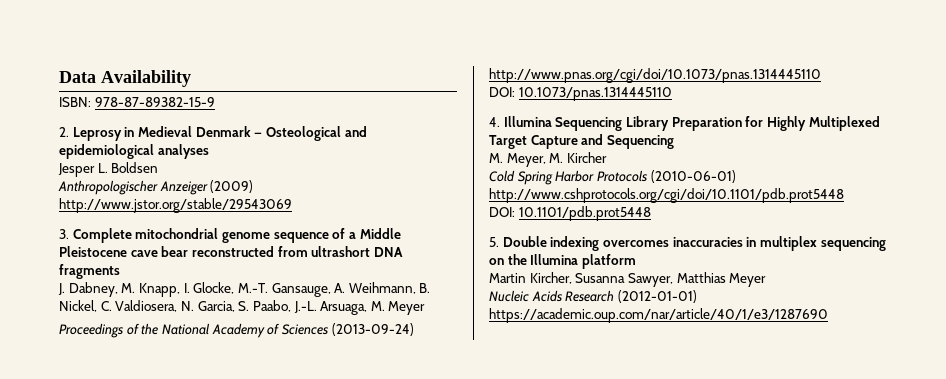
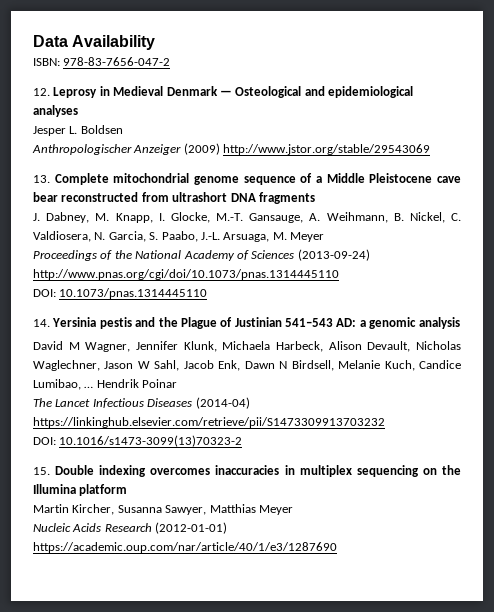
[94,97,215,107] [59,127,69,137] 978-87-89382-15-9 // 2. -> [63,57,171,66] [33,88,50,96] 978-83-7656-047-2 // 12.
[59,229,69,239] 3. -> [33,175,50,183] 13.
[489,116,880,131] [489,134,674,149] [489,152,607,167] [489,170,736,185] [489,188,844,203] [489,206,651,221] [489,237,499,247] 4. Illumina Sequencing Library Preparation for Highly Multiplexed Target Capture and Sequencing // M. Meyer, M. Kircher // Cold Spring Harbor Protocols (2010-06-01) http://www.cshprotocols.org/cgi/doi/10.1101/pdb.prot5448 // DOI: 10.1101/pdb.prot5448 // 5. -> [33,317,460,329] [33,341,462,352] [33,360,461,371] [33,379,178,390] [33,397,250,409] [33,417,385,428] [33,435,243,447] [33,467,50,475] 14. Yersinia pestis and the Plague of Justinian 541–543 AD: a genomic analysis // David M Wagner, Jennifer Klunk, Michaela Harbeck, Alison Devault, Nicholas Waglechner, Jason W Sahl, Jacob Enk, Dawn N Birdsell, Melanie Kuch, Candice Lumibao, … Hendrik Poinar // The Lancet Infectious Diseases (2014-04) https://linkinghub.elsevier.com/retrieve/pii/S1473309913703232 // DOI: 10.1016/s1473-3099(13)70323-2 // 15.

